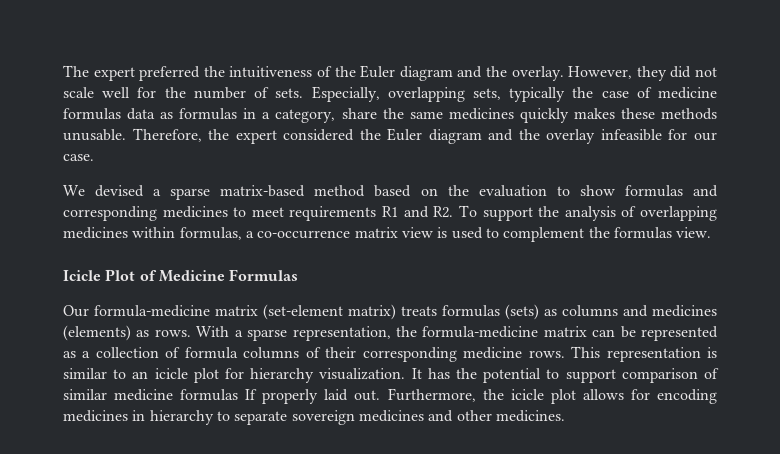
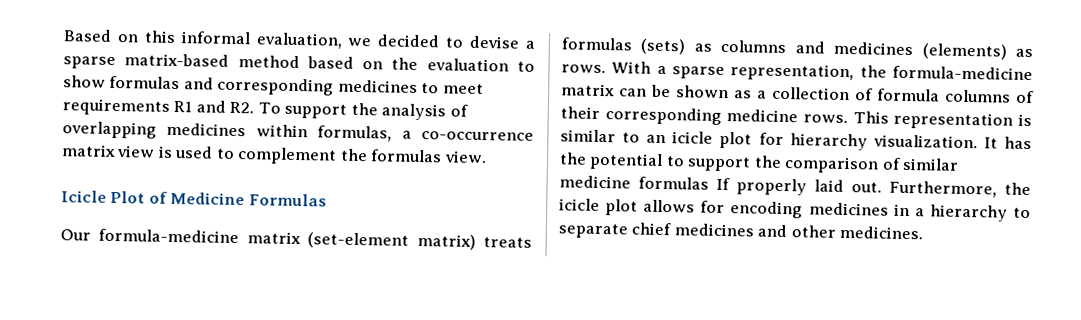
[63,65,718,81] [63,86,717,102] [63,108,717,123] [63,128,718,144] [63,154,94,161] [63,185,145,197] The expert preferred the intuitiveness of the Euler diagram and the overlay. However, they did not scale well for the number of sets. Especially, overlapping sets, typically the case of medicine formulas data as formulas in a category, share the same medicines quickly makes these methods unusable. Therefore, the expert considered the Euler diagram and the overlay infeasible for our case. // We devised -> [63,29,521,49] Based on this informal evaluation, we decided to devise
[640,326,718,341] represented -> [676,85,729,99] shown
(616, 376) none -> [753,155,782,168] the
(146, 415) none -> [914,208,925,217] a
[291,410,355,425] sovereign -> [631,222,672,236] chief

